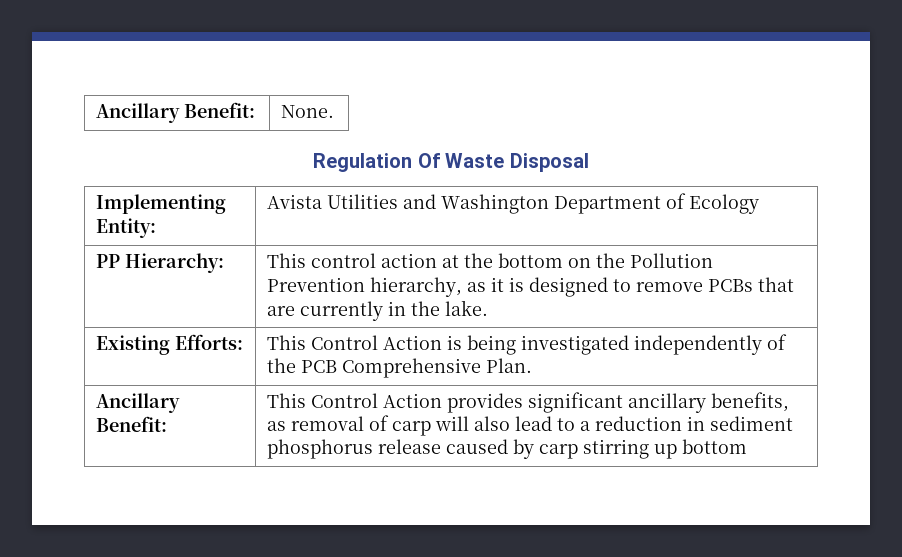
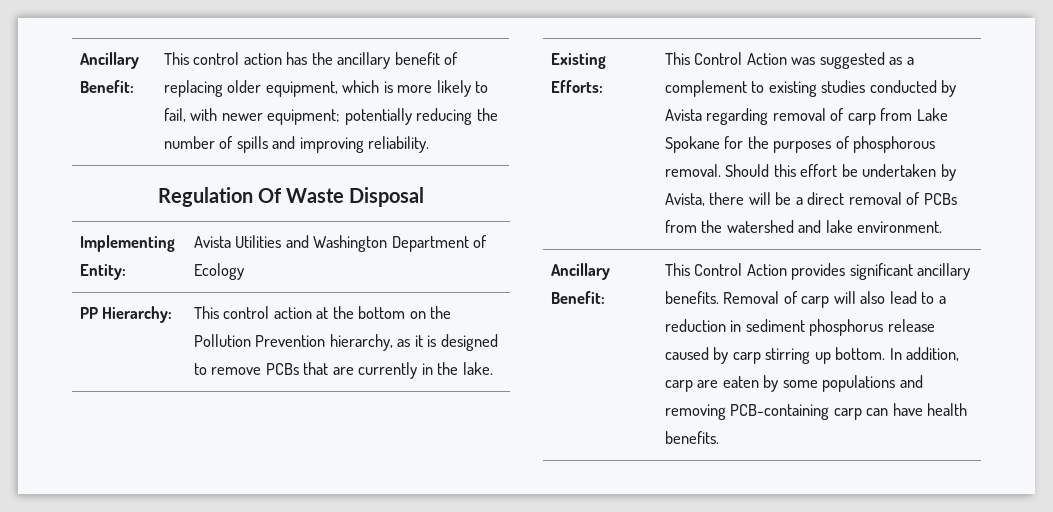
[96,102,256,123] [281,105,335,118] Ancillary Benefit: | None. -> [80,52,140,69] [80,80,135,93] [164,52,459,69] [164,80,489,97] [164,108,498,125] [164,136,430,153] Ancillary Benefit: | This control action has the ancillary benefit of replacing older equipment, which is more likely to fail, with newer equipment; potentially reducing the number of spills and improving reliability.
[447,334,788,355] [267,358,533,378] is being investigated independently of the PCB Comprehensive Plan. -> [791,52,914,69] [665,80,957,97] [665,108,948,125] [665,136,936,153] [665,164,956,181] [665,192,957,206] [665,220,943,233] was suggested as a complement to existing studies conducted by Avista regarding removal of carp from Lake Spokane for the purposes of phosphorous removal. Should this effort be undertaken by Avista, there will be a direct removal of PCBs from the watershed and lake environment.
[711,392,790,412] [267,416,365,431] benefits, as removal -> [665,291,780,304] benefits. Removal
[682,439,748,454] bottom -> [835,347,960,361] [665,375,923,392] [665,403,968,420] [665,431,720,444] bottom. In addition, carp are eaten by some populations and removing PCB-containing carp can have health benefits.

